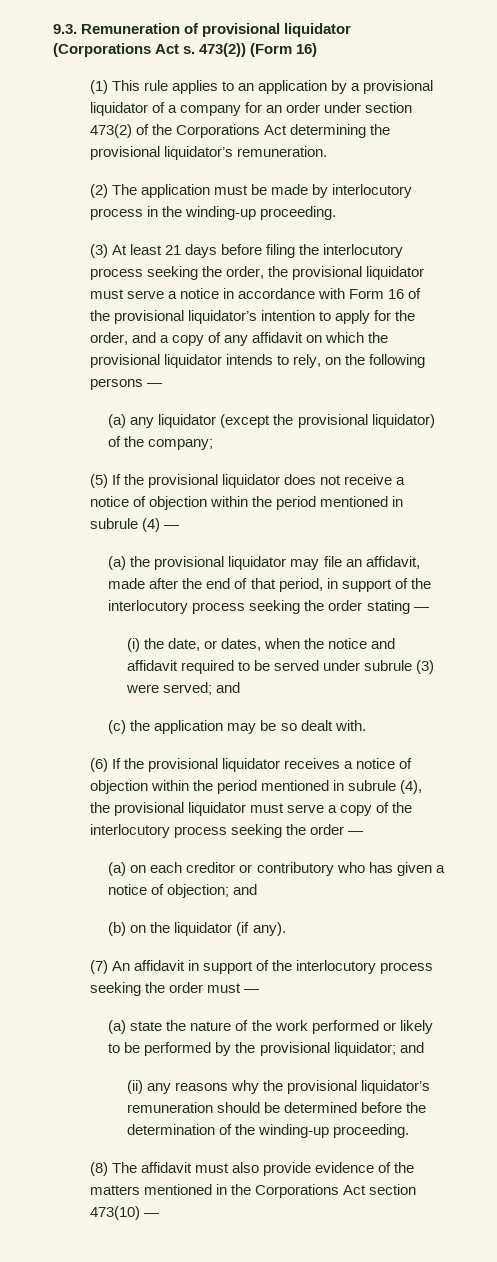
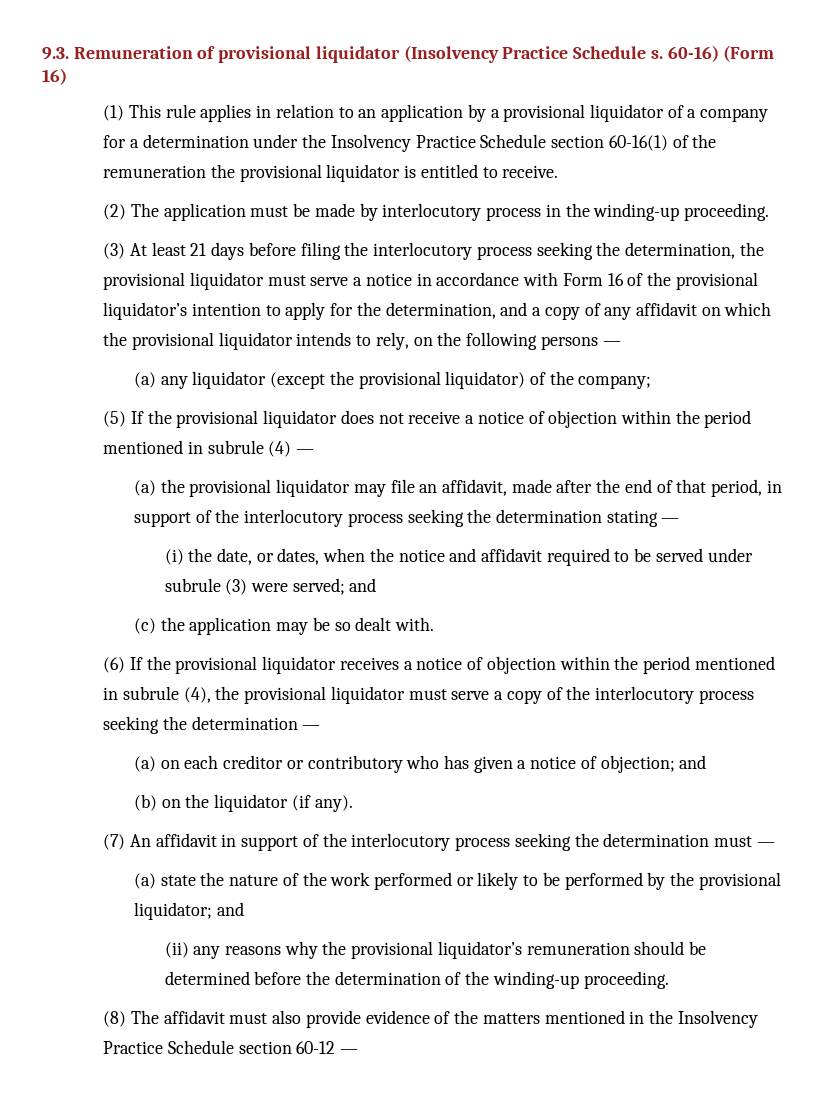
[53,43,247,57] (Corporations Act s. 473(2)) -> [403,45,719,63] (Insolvency Practice Schedule s. 60-16)
(219, 87) none -> [256,104,334,118] in relation
[266,102,413,113] [89,124,391,138] [89,146,327,160] an order under section 473(2) of the Corporations Act determining the provisional liquidator’s remuneration. -> [129,134,717,152] [103,164,559,182] a determination under the Insolvency Practice Schedule section 60-16(1) of the remuneration the provisional liquidator is entitled to receive.
[226,266,265,279] order, -> [624,242,735,259] determination,
[89,332,128,345] order, -> [385,302,496,319] determination,
[328,600,363,611] order -> [495,509,602,523] determination
[310,824,345,835] order -> [191,716,298,730] determination
[168,982,203,993] order -> [603,833,710,847] determination
[255,1184,417,1198] [89,1206,140,1220] Corporations Act section 473(10) -> [677,1010,758,1028] [103,1040,336,1054] Insolvency Practice Schedule section 60-12

